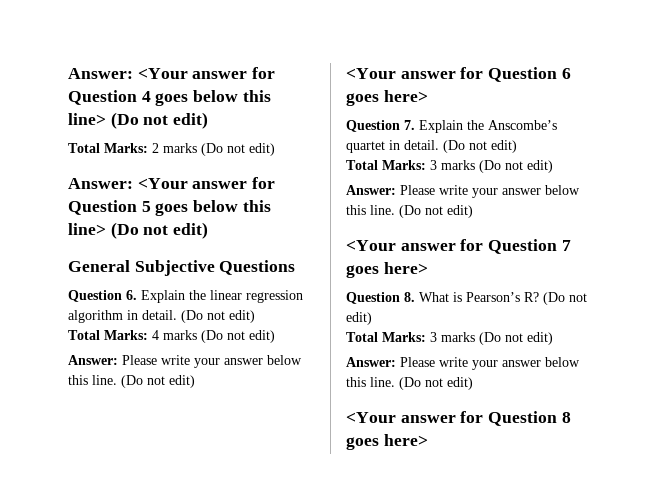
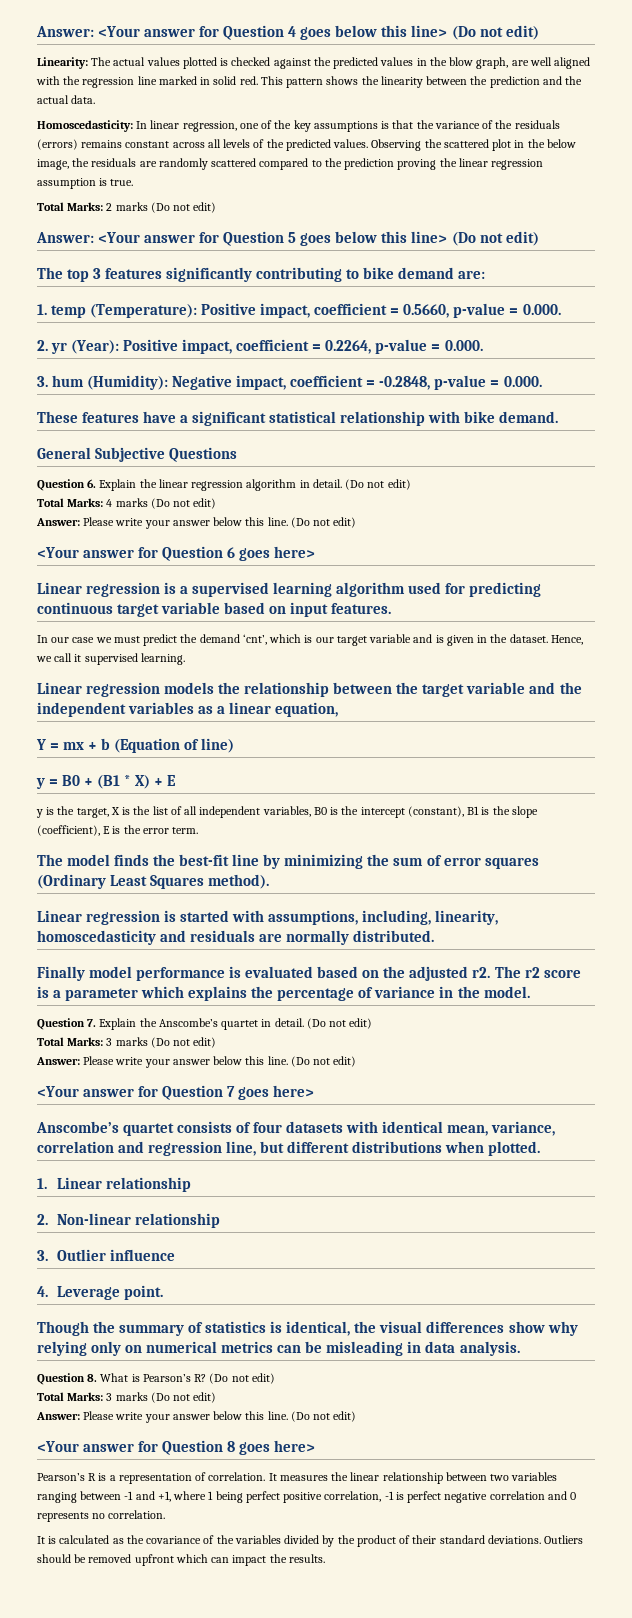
(209, 120) none -> [37,57,591,69] [36,76,583,88] [37,95,96,104] [37,120,560,132] [37,139,576,151] [37,158,544,170] [37,178,134,189] // Linearity: The actual values plotted is checked against the predicted values in the blow graph, are well aligned with the regression line marked in solid red. This pattern shows the linearity between the prediction and the actual data. // Homoscedasticity: In linear regression, one of the key assumptions is that the variance of the residuals (errors) remains constant across all levels of the predicted values. Observing the scattered plot in the below image, the residuals are randomly scattered compared to the prediction proving the linear regression assumption is true.
(209, 230) none -> [37,267,486,282] [37,303,561,318] [37,339,483,354] [37,375,542,390] [37,411,559,426] // The top 3 features significantly contributing to bike demand are: // 1. temp (Temperature): Positive impact, coefficient = 0.5660, p-value = 0.000. // 2. yr (Year): Positive impact, coefficient = 0.2264, p-value = 0.000. // 3. hum (Humidity): Negative impact, coefficient = -0.2848, p-value = 0.000. // These features have a significant statistical relationship with bike demand.
(428, 96) none -> [37,582,542,597] [37,602,392,617] [37,634,583,646] [36,653,185,665] [37,682,582,697] [37,702,339,717] [36,738,235,753] [36,775,177,789] [36,806,538,818] [37,825,199,836] [37,854,539,869] [37,874,270,889] [37,910,499,925] [37,930,435,945] [37,966,581,981] [37,986,530,1001] // Linear regression is a supervised learning algorithm used for predicting continuous target variable based on input features. // In our case we must predict the demand ‘cnt’, which is our target variable and is given in the dataset. Hence, we call it supervised learning. // Linear regression models the relationship between the target variable and the independent variables as a linear equation, // Y = mx + b (Equation of line) // y = B0 + (B1 * X) + E // y is the target, X is the list of all independent variables, B0 is the intercept (constant), B1 is the slope (coefficient), E is the error term. // The model finds the best-fit line by minimizing the sum of error squares (Ordinary Least Squares method). // Linear regression is started with assumptions, including, linearity, homoscedasticity and residuals are normally distributed. // Finally model performance is evaluated based on the adjusted r2. The r2 score is a parameter which explains the percentage of variance in the model.
(428, 268) none -> [36,1121,556,1136] [37,1141,541,1156] [37,1177,191,1192] [37,1213,220,1228] [37,1249,175,1261] [37,1285,163,1300] [37,1321,578,1336] [37,1341,520,1356] // Anscombe’s quartet consists of four datasets with identical mean, variance, correlation and regression line, but different distributions when plotted. // 1. Linear relationship // 2. Non-linear relationship // 3. Outlier influence // 4. Leverage point. // Though the summary of statistics is identical, the visual differences show why relying only on numerical metrics can be misleading in data analysis.
(428, 440) none -> [37,1472,558,1484] [37,1491,577,1503] [37,1510,166,1522] [37,1535,584,1547] [37,1554,325,1566] // Pearson’s R is a representation of correlation. It measures the linear relationship between two variables ranging between -1 and +1, where 1 being perfect positive correlation, -1 is perfect negative correlation and 0 represents no correlation. // It is calculated as the covariance of the variables divided by the product of their standard deviations. Outliers should be removed upfront which can impact the results.

